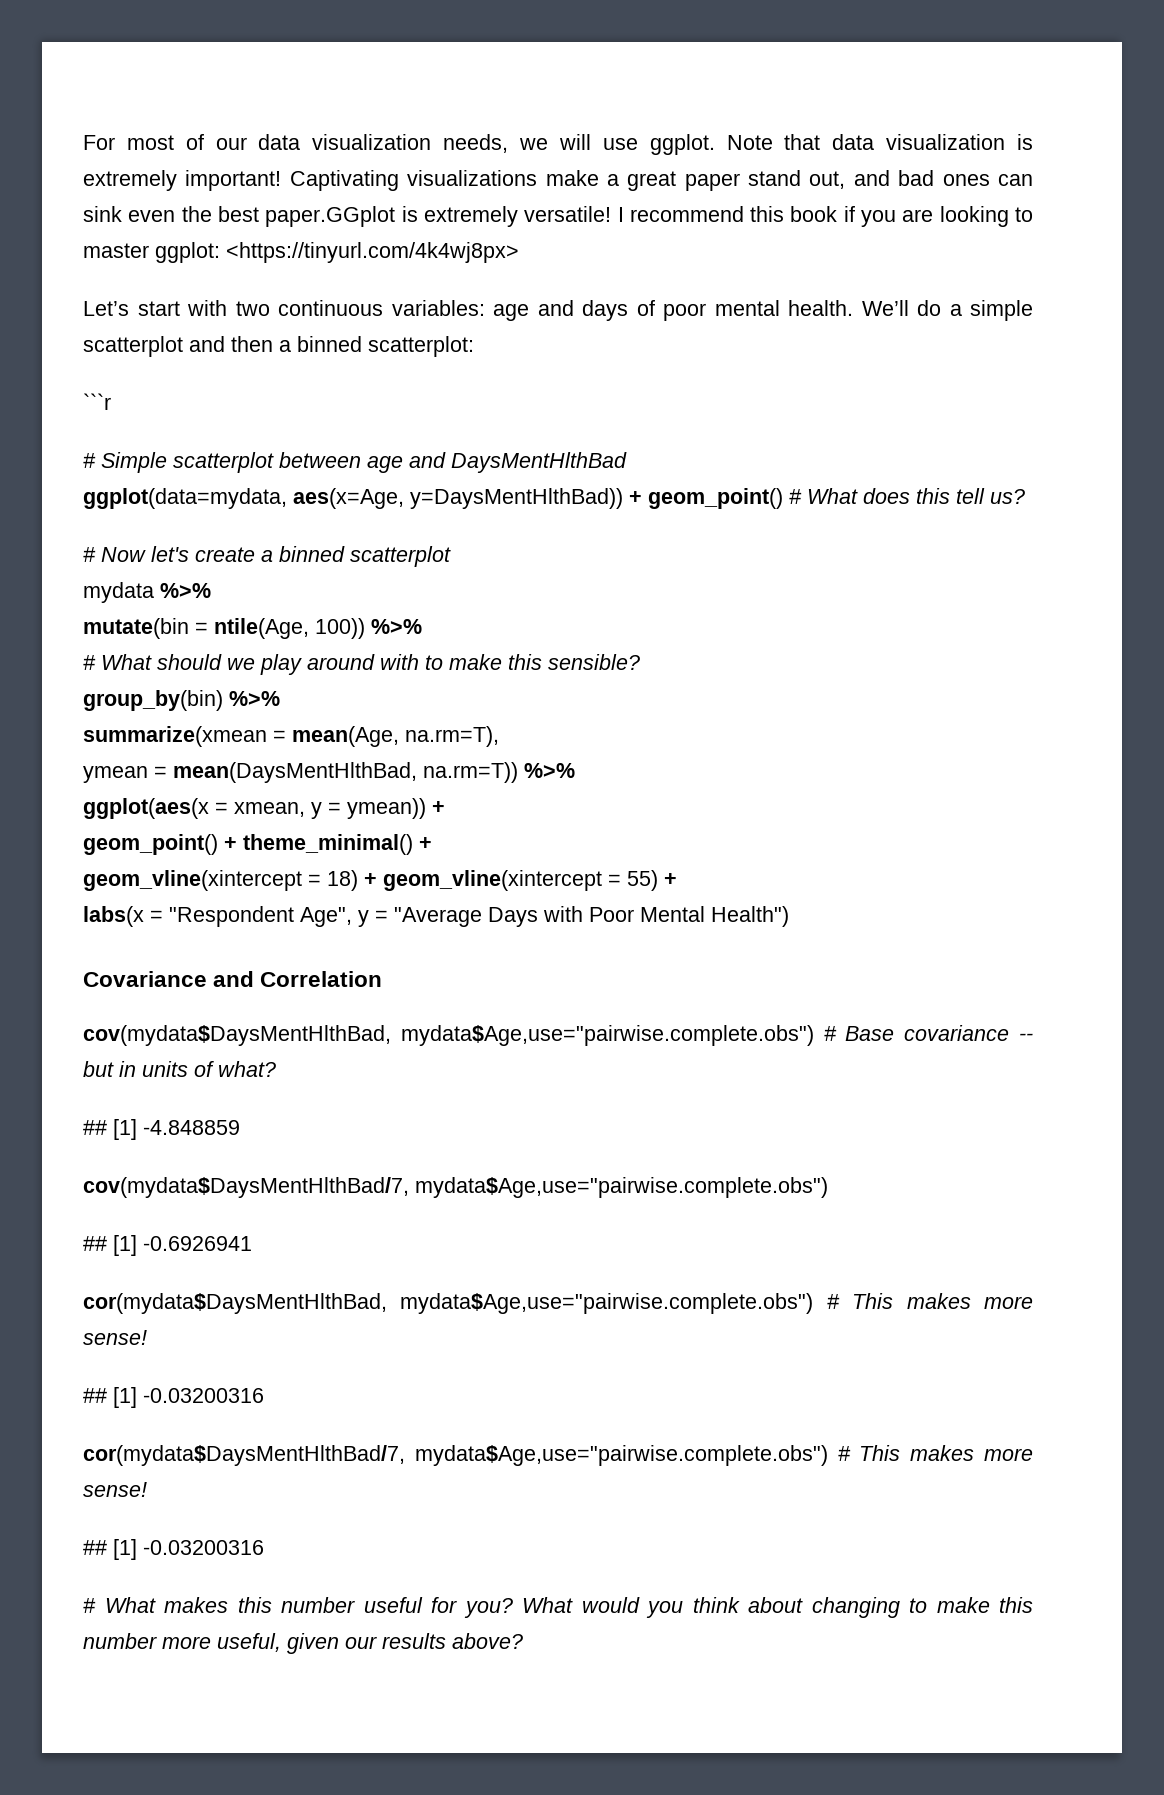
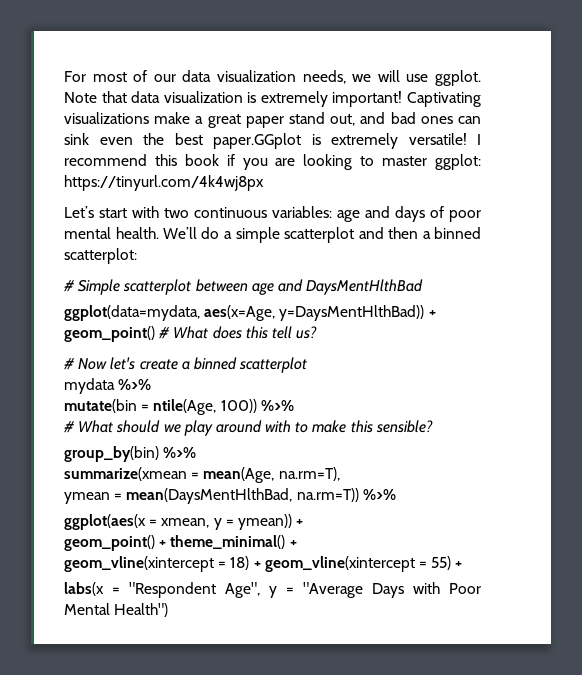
[226,242,519,263] <https://tinyurl.com/4k4wj8px> -> [64,175,264,191] https://tinyurl.com/4k4wj8px
[83,393,111,410] // ```r -> (137, 256) none
[83,971,383,987] [83,1025,1033,1046] [83,1061,276,1077] [83,1119,240,1140] [83,1177,828,1198] [83,1235,252,1256] [83,1293,1033,1314] [83,1330,147,1345] [83,1387,264,1408] [83,1445,1033,1466] [83,1482,147,1497] [83,1539,264,1560] [83,1597,1033,1618] [83,1633,523,1654] // Covariance and Correlation // cov(mydata$DaysMentHlthBad, mydata$Age,use="pairwise.complete.obs") # Base covariance -- but in units of what? // ## [1] -4.848859 // cov(mydata$DaysMentHlthBad/7, mydata$Age,use="pairwise.complete.obs") // ## [1] -0.6926941 // cor(mydata$DaysMentHlthBad, mydata$Age,use="pairwise.complete.obs") # This makes more sense! // ## [1] -0.03200316 // cor(mydata$DaysMentHlthBad/7, mydata$Age,use="pairwise.complete.obs") # This makes more sense! // ## [1] -0.03200316 // # What makes this number useful for you? What would you think about changing to make this number more useful, given our results above? -> (169, 610) none

